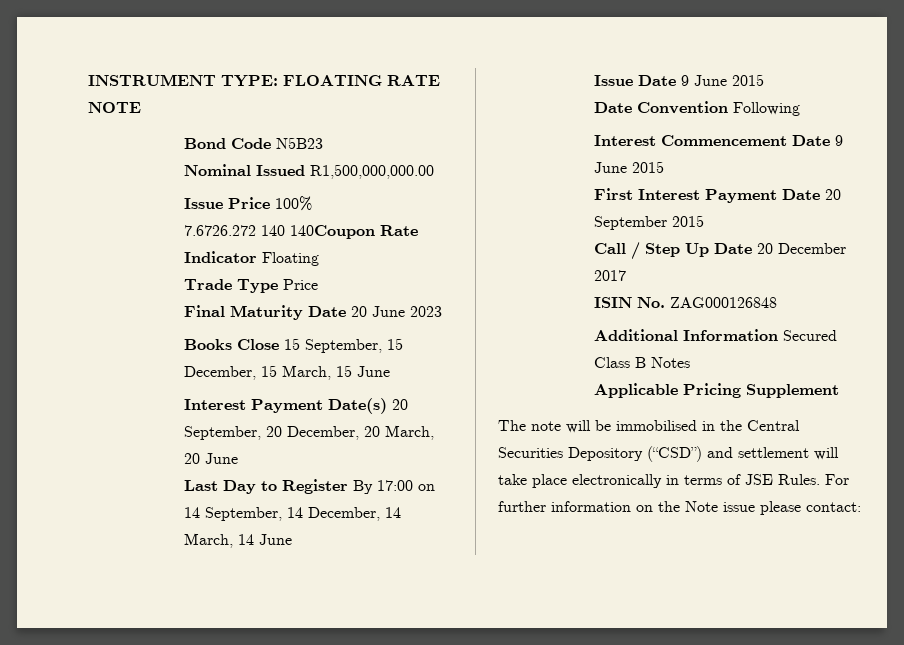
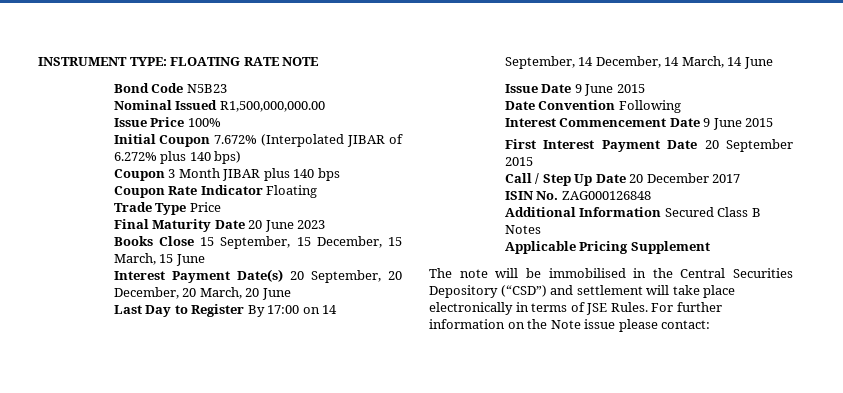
[184,225,376,239] 7.6726.272 140 140Coupon -> [113,134,403,147] [113,151,242,164] [113,168,340,181] [113,186,165,198] Initial Coupon 7.672% (Interpolated JIBAR of 6.272% plus 140 bps) // Coupon 3 Month JIBAR plus 140 bps // Coupon

